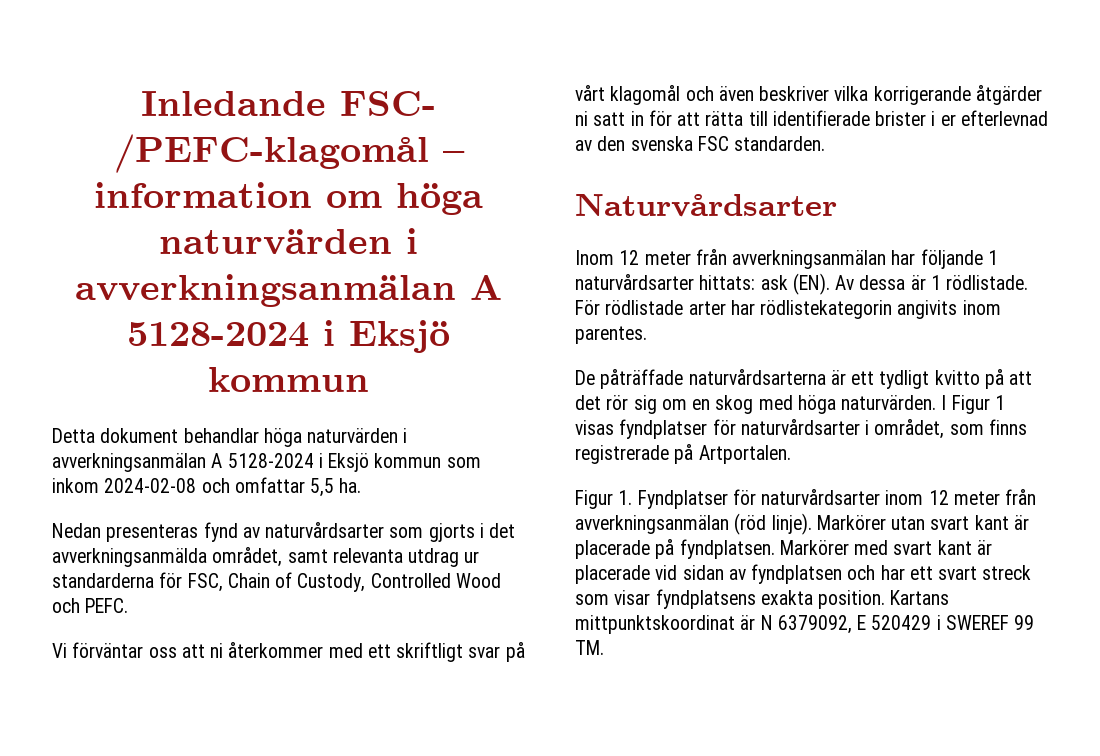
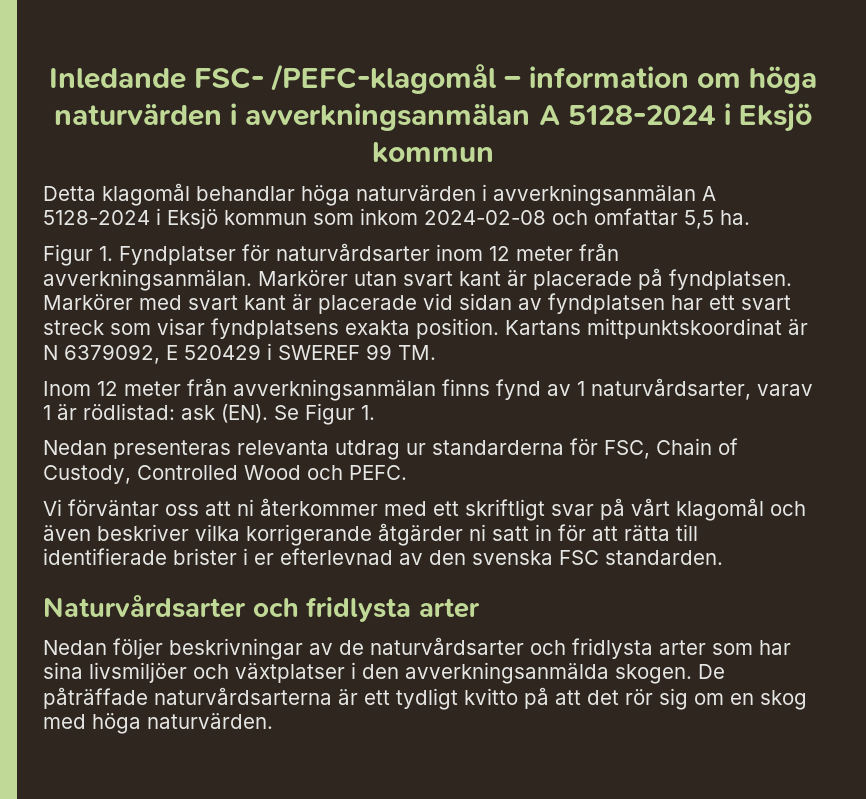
[100,428,179,443] dokument -> [102,183,190,206] klagomål
[52,522,516,542] [52,547,328,567] Nedan presenteras fynd av naturvårdsarter som gjorts i det avverkningsanmälda området, samt -> [43,243,619,266] [43,268,792,291] [43,293,791,314] [43,318,808,339] [43,343,436,364] [43,378,813,401] [43,403,375,425] [43,440,231,459] Figur 1. Fyndplatser för naturvårdsarter inom 12 meter från avverkningsanmälan. Markörer utan svart kant är placerade på fyndplatsen. Markörer med svart kant är placerade vid sidan av fyndplatsen har ett svart streck som visar fyndplatsens exakta position. Kartans mittpunktskoordinat är N 6379092, E 520429 i SWEREF 99 TM. // Inom 12 meter från avverkningsanmälan finns fynd av 1 naturvårdsarter, varav 1 är rödlistad: ask (EN). Se Figur 1. // Nedan presenteras
[575,249,998,269] [575,273,1029,295] [575,300,1001,319] [575,326,647,344] // Inom 12 meter från avverkningsanmälan har följande 1 naturvårdsarter hittats: ask (EN). Av dessa är 1 rödlistade. För rödlistade arter har rödlistekategorin angivits inom parentes. // -> [253,597,480,622] [43,637,791,660] [43,662,692,684] och fridlysta arter // Nedan följer beskrivningar av de naturvårdsarter och fridlysta arter som har sina livsmiljöer och växtplatser i den avverkningsanmälda skogen.
[941,395,1005,414] [575,419,1027,439] [575,444,791,464] [575,489,1037,509] [575,513,1029,535] [575,539,992,559] [575,564,1032,584] [575,589,950,609] [575,615,1035,634] [575,640,604,655] I Figur 1 visas fyndplatser för naturvårdsarter i området, som finns registrerade på Artportalen. // Figur 1. Fyndplatser för naturvårdsarter inom 12 meter från avverkningsanmälan (röd linje). Markörer utan svart kant är placerade på fyndplatsen. Markörer med svart kant är placerade vid sidan av fyndplatsen och har ett svart streck som visar fyndplatsens exakta position. Kartans mittpunktskoordinat är N 6379092, E 520429 i SWEREF 99 TM. -> (273, 721) none

